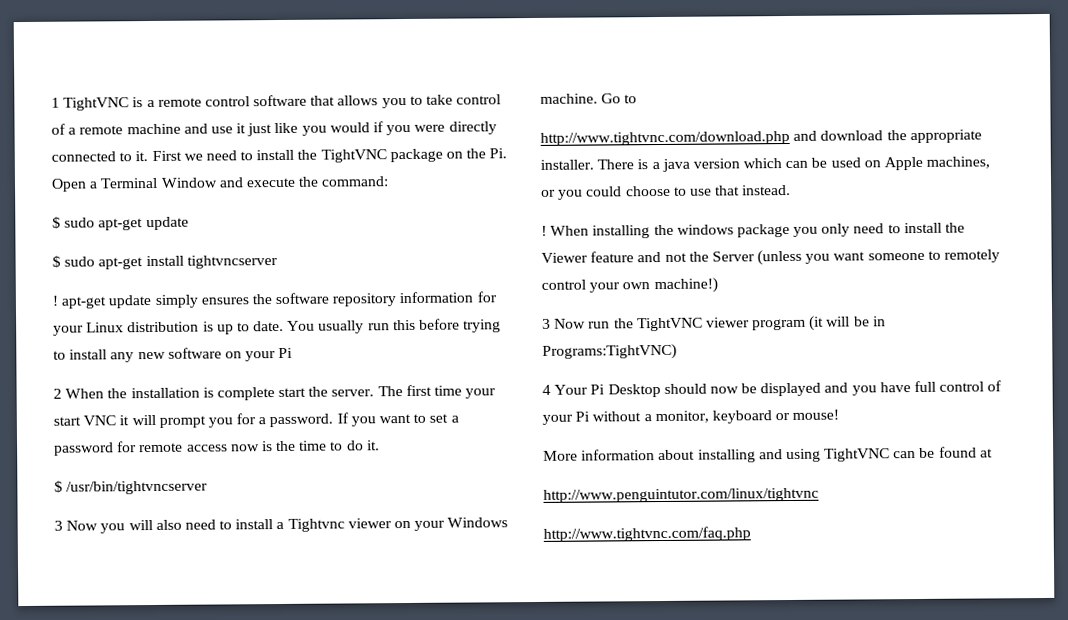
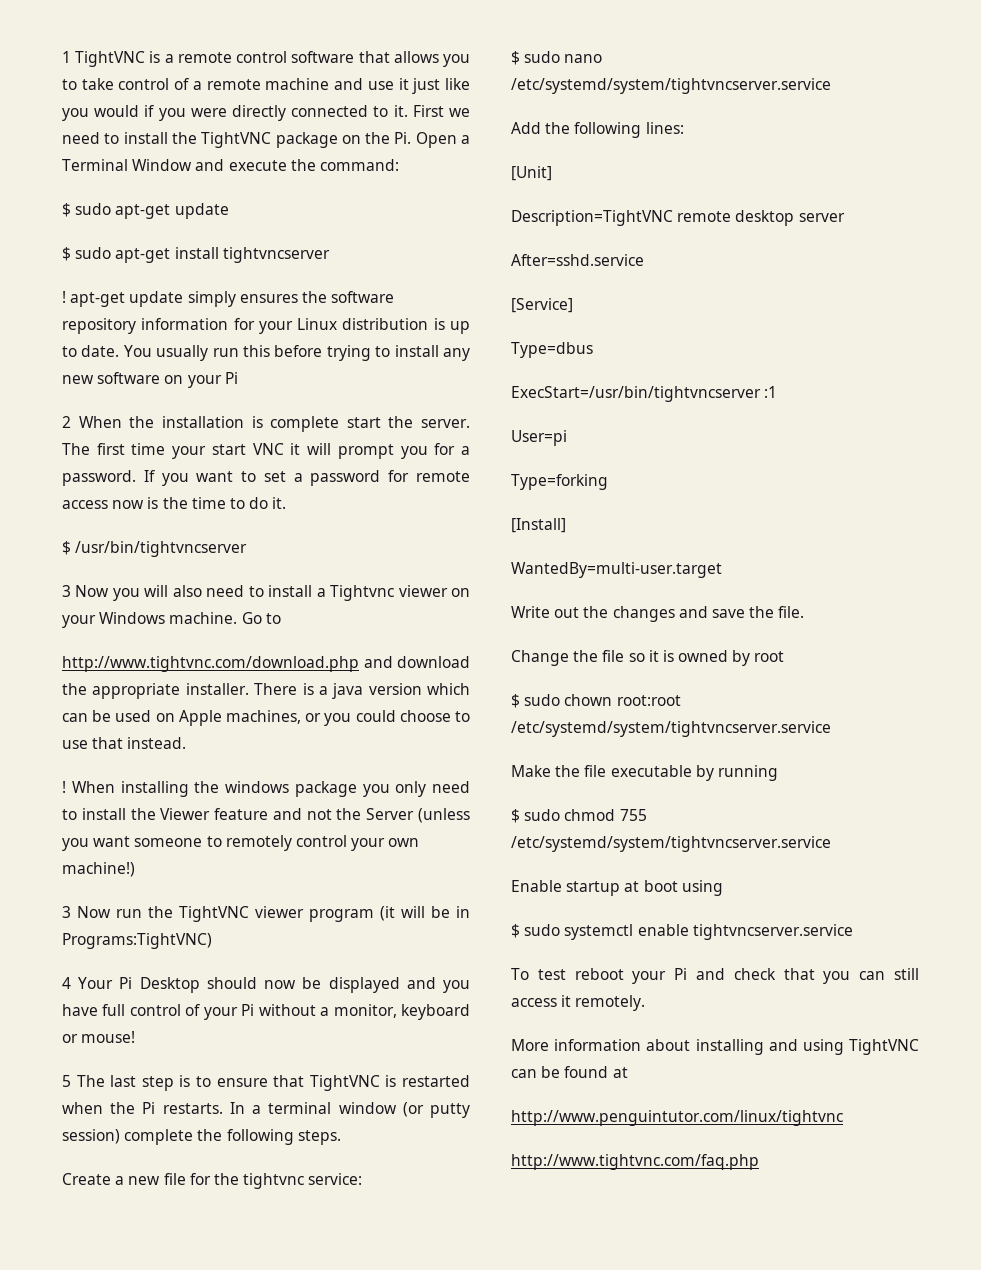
(840, 414) none -> [62,1075,470,1091] [62,1102,471,1118] [62,1129,341,1145] [62,1173,363,1189] [511,51,603,65] [511,78,831,94] [511,122,684,138] [511,166,552,181] [511,210,845,226] [511,254,644,266] [511,298,573,313] [511,342,593,358] [511,386,778,402] [511,430,567,446] [511,474,608,490] [511,518,566,533] [511,562,722,578] [511,606,805,622] [511,650,785,666] [511,694,681,708] [511,721,831,737] [511,765,778,781] [511,809,647,823] [511,836,831,852] [511,880,723,896] [511,924,853,940] [511,968,919,984] [511,995,646,1011] // 5 The last step is to ensure that TightVNC is restarted when the Pi restarts. In a terminal window (or putty session) complete the following steps. // Create a new file for the tightvnc service: // $ sudo nano /etc/systemd/system/tightvncserver.service // Add the following lines: // [Unit] // Description=TightVNC remote desktop server // After=sshd.service // [Service] // Type=dbus // ExecStart=/usr/bin/tightvncserver :1 // User=pi // Type=forking // [Install] // WantedBy=multi-user.target // Write out the changes and save the file. // Change the file so it is owned by root // $ sudo chown root:root /etc/systemd/system/tightvncserver.service // Make the file executable by running // $ sudo chmod 755 /etc/systemd/system/tightvncserver.service // Enable startup at boot using // $ sudo systemctl enable tightvncserver.service // To test reboot your Pi and check that you can still access it remotely.

